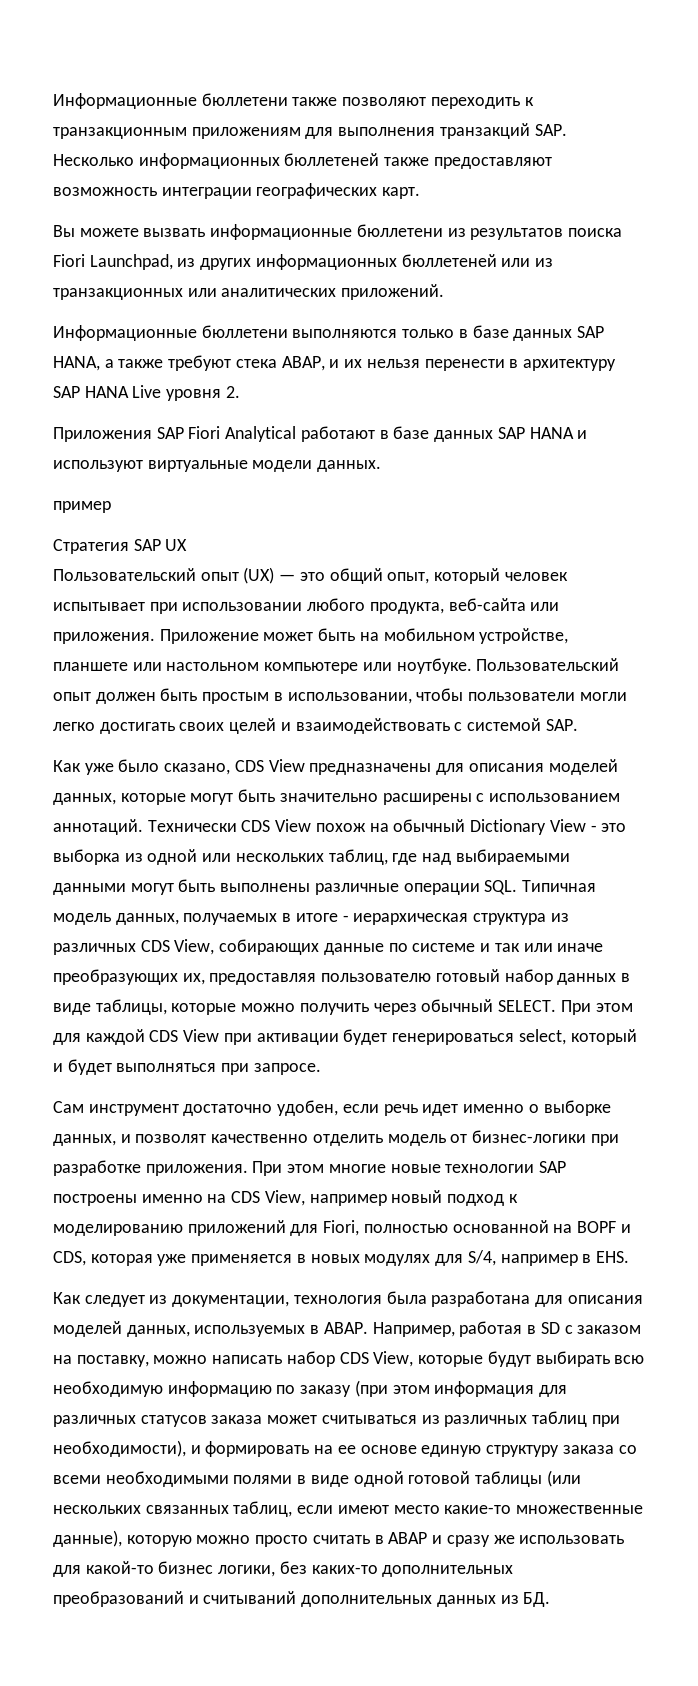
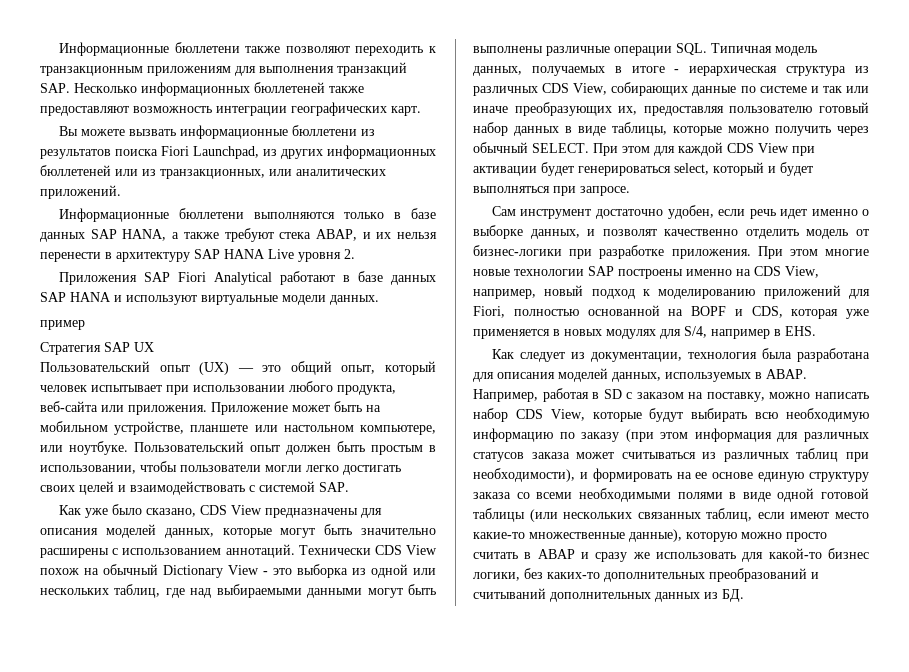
[53,288,183,300] транзакционных -> [160,169,265,179] транзакционных,
[264,662,359,674] компьютере -> [359,425,436,435] компьютере,
[309,1194,387,1206] например -> [473,289,536,299] например,

